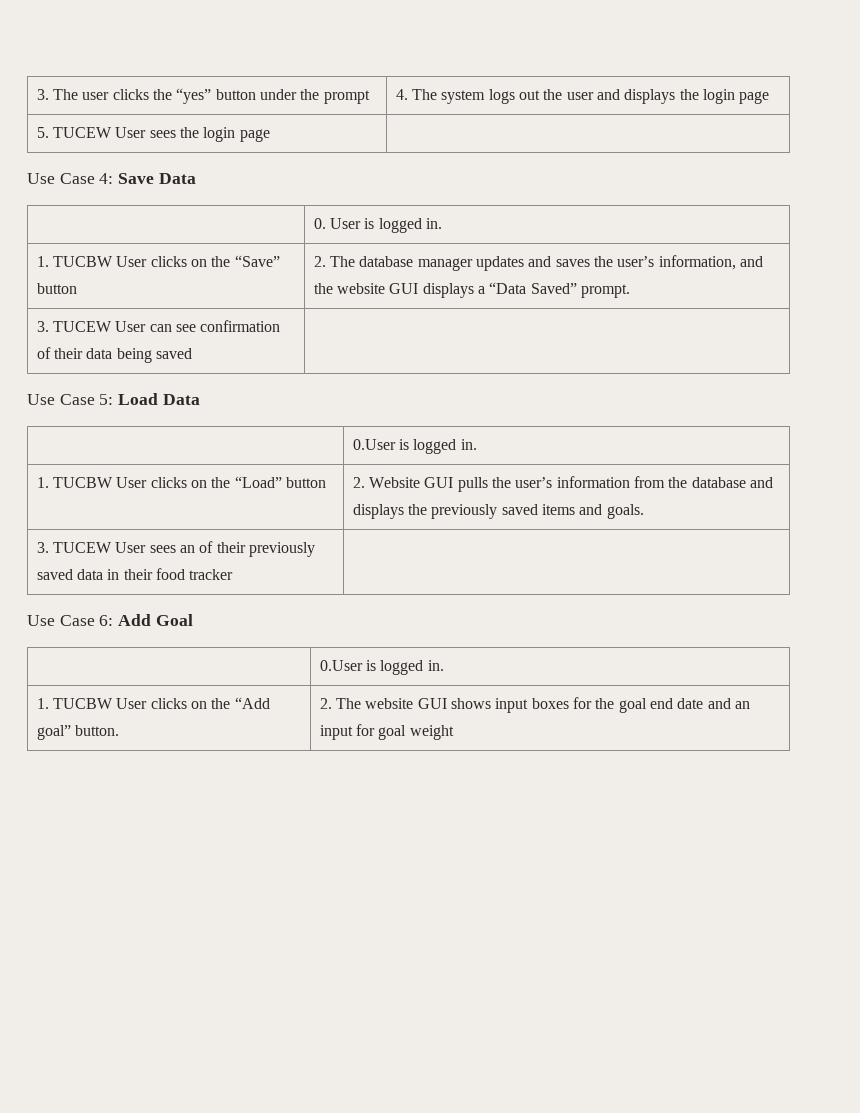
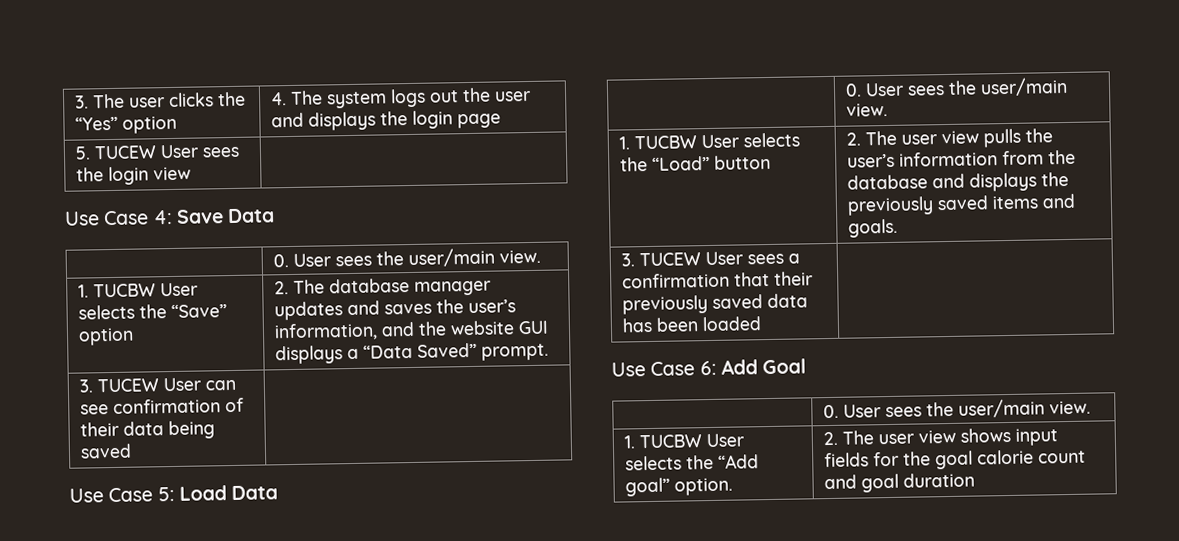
[176,88,370,104] “yes” button under the prompt -> [74,115,177,134] “Yes” option
[239,129,270,142] page -> [152,166,191,181] view
[364,218,443,233] [36,256,208,267] is logged in. // 1. TUCBW User clicks on -> [334,247,541,268] [77,282,198,298] [77,304,135,320] sees the user/main view. // 1. TUCBW User selects
[36,283,77,294] button -> [77,327,134,346] option
[352,439,477,454] [36,477,208,488] 0.User is logged in. // 1. TUCBW User clicks on -> [844,76,1068,97] [845,102,888,117] [618,132,800,150] 0. User sees the user/main view. // 1. TUCBW User selects
[369,477,454,488] Website GUI -> [864,130,979,146] The user view
[180,541,214,553] an of -> [787,253,800,264] [621,271,770,289] a confirmation that
[107,568,234,580] in their food tracker -> [621,316,762,333] has been loaded
[319,660,444,675] [36,698,208,709] 0.User is logged in. // 1. TUCBW User clicks on -> [822,398,1091,419] [623,433,744,449] [624,455,682,471] 0. User sees the user/main view. // 1. TUCBW User selects
[75,725,120,736] [319,698,447,709] button. | 2. The website GUI -> [673,477,733,496] [822,429,956,446] option. | 2. The user view
[531,698,569,709] boxes -> [823,452,869,468] fields
[650,698,750,709] [319,724,454,740] end date and an input for goal weight -> [976,449,1086,465] [823,472,975,493] calorie count and goal duration

